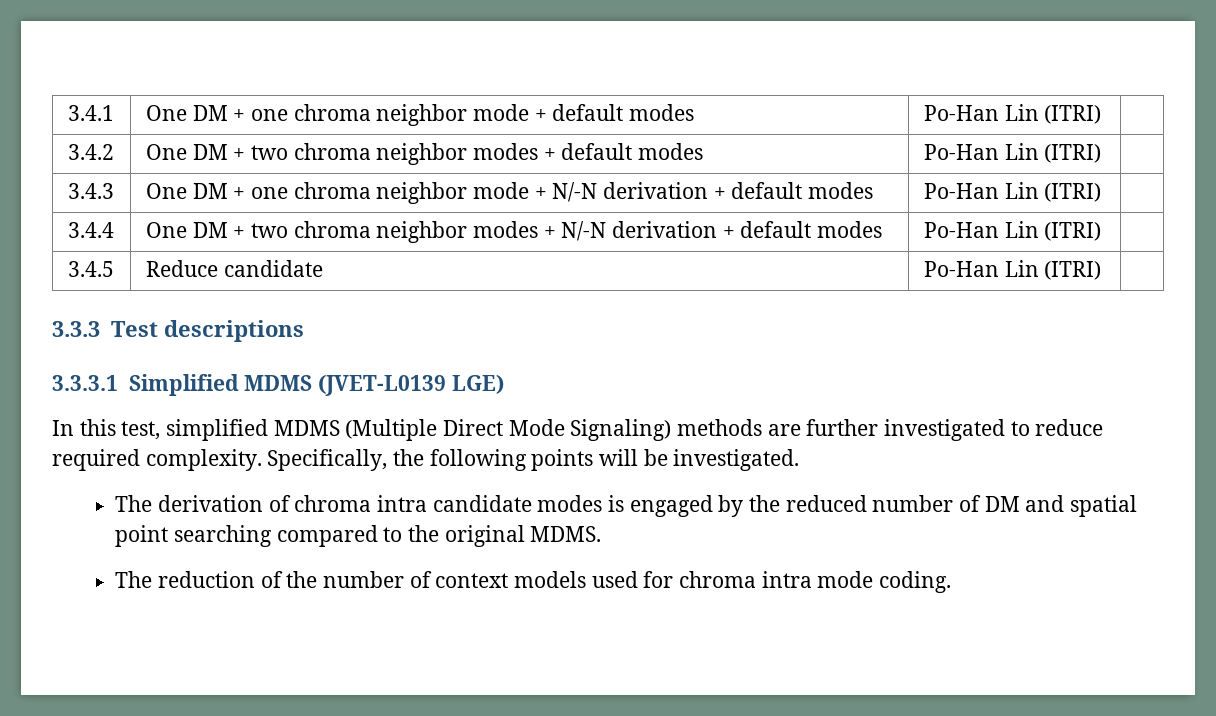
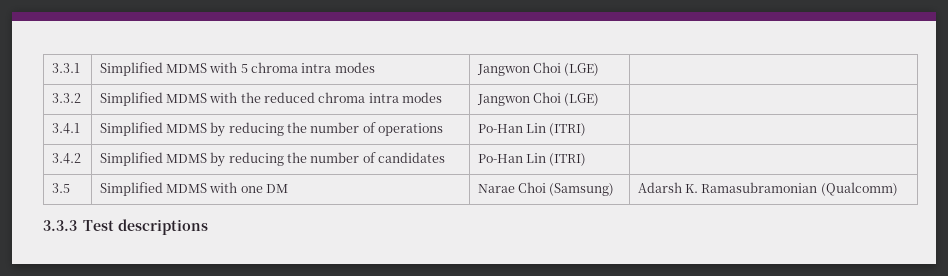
[67,105,114,121] [145,104,694,126] [923,104,1102,124] [67,144,114,160] [145,143,703,165] [923,143,1102,163] [67,183,114,199] [145,182,873,204] [923,182,1102,202] [67,222,114,238] [145,221,882,243] [923,221,1102,241] [67,261,114,277] [145,260,323,277] [923,260,1102,280] [52,320,304,342] [52,374,504,396] [52,419,1104,441] [52,449,800,471] [115,495,1138,517] [115,525,602,547] [115,571,952,593] 3.4.1 | One DM + one chroma neighbor mode + default modes | Po-Han Lin (ITRI) | // 3.4.2 | One DM + two chroma neighbor modes + default modes | Po-Han Lin (ITRI) | // 3.4.3 | One DM + one chroma neighbor mode + N/-N derivation + default modes | Po-Han Lin (ITRI) | // 3.4.4 | One DM + two chroma neighbor modes + N/-N derivation + default modes | Po-Han Lin (ITRI) | // 3.4.5 | Reduce candidate | Po-Han Lin (ITRI) | // 3.3.3 Test descriptions // 3.3.3.1 Simplified MDMS (JVET-L0139 LGE) // In this test, simplified MDMS (Multiple Direct Mode Signaling) methods are further investigated to reduce required complexity. Specifically, the following points will be investigated. // The derivation of chroma intra candidate modes is engaged by the reduced number of DM and spatial point searching compared to the original MDMS. // The reduction of the number of context models used for chroma intra mode coding. -> [51,63,80,73] [99,62,375,76] [476,62,600,76] [51,93,81,103] [99,92,443,106] [476,92,600,106] [51,123,80,134] [99,122,444,137] [477,123,587,136] [51,153,81,164] [99,152,446,167] [477,153,587,166] [51,183,70,193] [99,182,289,196] [477,182,615,196] [637,182,898,196] [43,219,209,235] 3.3.1 | Simplified MDMS with 5 chroma intra modes | Jangwon Choi (LGE) | // 3.3.2 | Simplified MDMS with the reduced chroma intra modes | Jangwon Choi (LGE) | // 3.4.1 | Simplified MDMS by reducing the number of operations | Po-Han Lin (ITRI) | // 3.4.2 | Simplified MDMS by reducing the number of candidates | Po-Han Lin (ITRI) | // 3.5 | Simplified MDMS with one DM | Narae Choi (Samsung) | Adarsh K. Ramasubramonian (Qualcomm) // 3.3.3 Test descriptions

